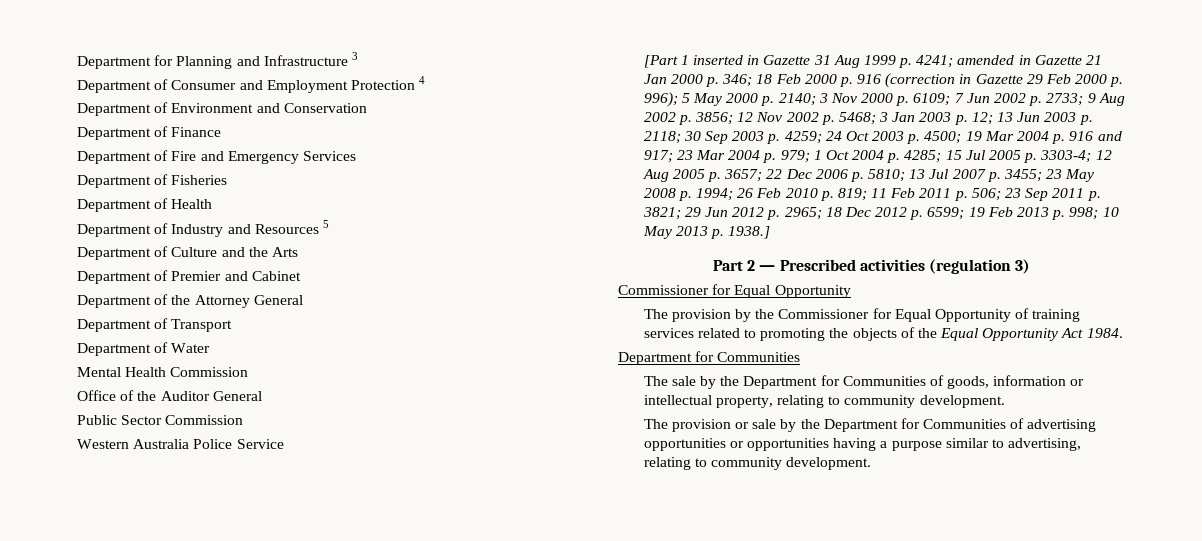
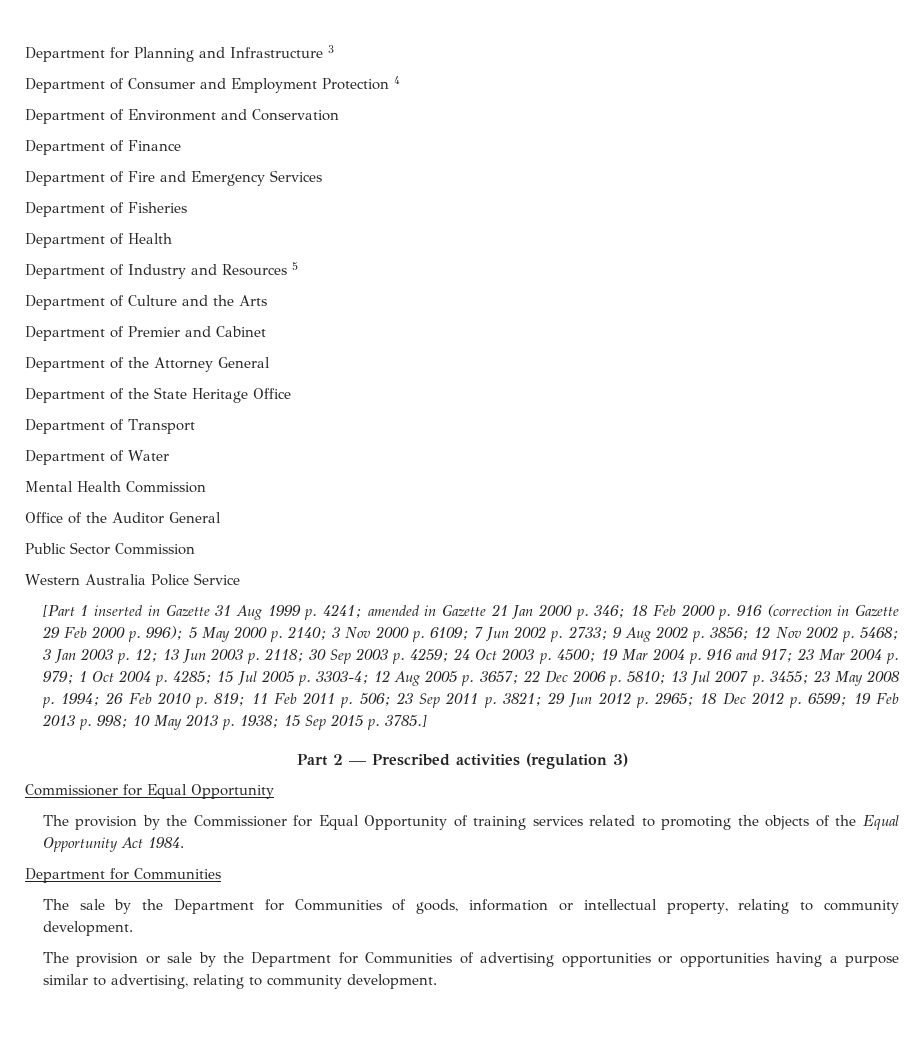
(303, 300) none -> [25,387,291,403] // Department of the State Heritage Office
[728,226,771,239] 1938.] -> [239,714,427,730] 1938; 15 Sep 2015 p. 3785.]

